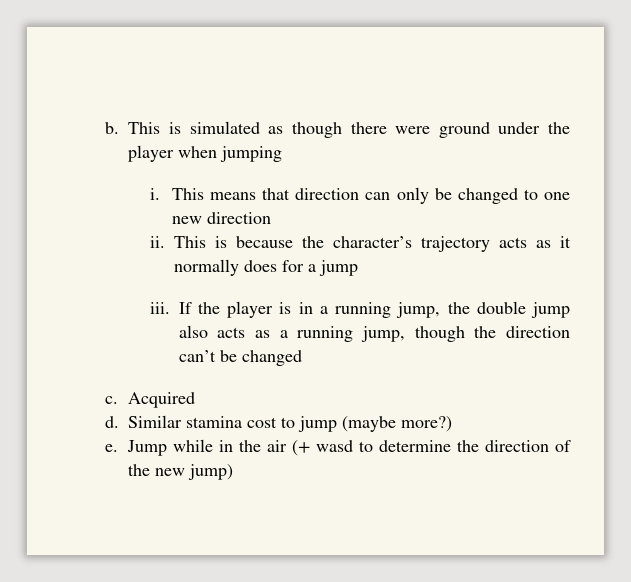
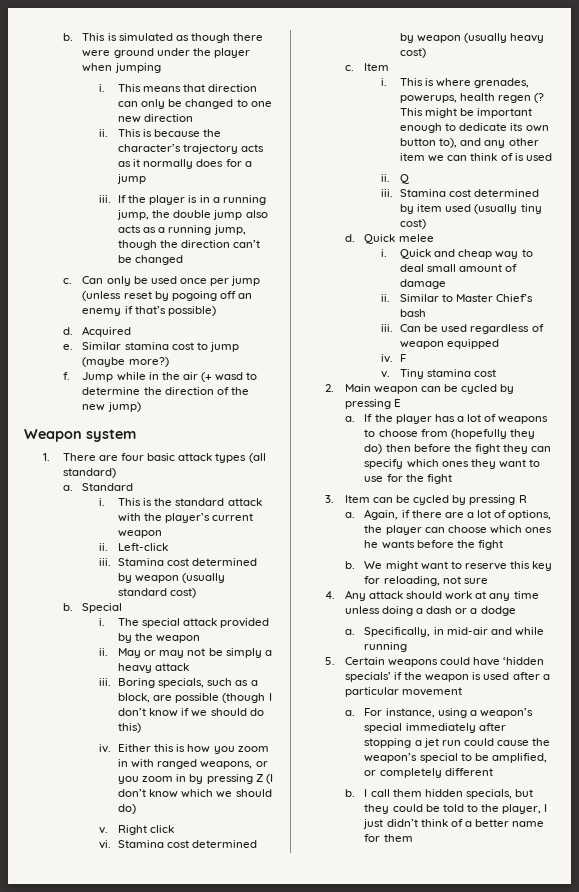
(119, 400) none -> [82,276,261,286] [82,291,252,301] [82,306,216,316] [62,327,73,335] Can only be used once per jump (unless reset by pogoing off an enemy if that’s possible) // d.
[105,416,120,428] d. -> [62,344,73,350] e.
[105,444,119,452] e. -> [62,372,70,380] f.
(233, 472) none -> [24,429,136,442] [43,453,266,463] [62,468,116,478] [62,483,134,491] [98,498,262,506] [118,513,254,523] [118,530,163,538] [98,543,169,551] [98,558,258,566] [118,573,226,583] [118,588,197,598] [62,603,123,613] [98,618,270,628] [118,633,201,643] [98,648,272,658] [118,663,190,673] [98,678,258,688] [118,693,272,703] [118,708,264,717] [118,723,142,733] [98,744,269,754] [118,759,268,769] [118,774,273,784] [118,789,272,798] [118,804,137,814] [98,825,175,835] [98,840,258,849] [400,33,545,43] [400,48,427,58] [344,63,390,71] [380,78,530,88] [400,93,545,103] [400,108,533,118] [400,123,549,133] [400,138,539,148] [400,153,552,162] [380,174,411,184] [380,189,540,197] [400,204,542,214] [400,219,427,229] [344,234,434,244] [380,249,533,259] [400,264,518,272] [400,279,447,289] [380,294,534,302] [400,309,427,317] [380,324,544,334] [400,339,500,349] [380,354,407,363] [380,369,497,379] [325,384,515,394] [344,399,402,409] [344,414,549,424] [364,429,535,439] [364,444,552,454] [364,459,540,469] [364,474,452,484] [325,495,527,505] [344,509,552,520] [364,525,552,535] [364,540,503,550] [344,561,553,571] [364,576,488,586] [325,590,539,601] [344,606,516,616] [344,627,544,637] [364,642,408,652] [325,657,545,667] [344,672,550,682] [344,687,463,697] [344,708,533,718] [364,723,506,733] [364,738,551,748] [364,753,547,763] [364,768,493,778] [344,789,533,799] [364,804,548,814] [363,819,545,829] [364,834,413,842] // Weapon system // 1. There are four basic attack types (all standard) // a. Standard // i. This is the standard attack with the player’s current weapon // ii. Left-click // iii. Stamina cost determined by weapon (usually standard cost) // b. Special // i. The special attack provided by the weapon // ii. May or may not be simply a heavy attack // iii. Boring specials, such as a block, are possible (though I don’t know if we should do this) // iv. Either this is how you zoom in with ranged weapons, or you zoom in by pressing Z (I don’t know which we should do) // v. Right click // vi. Stamina cost determined by weapon (usually heavy cost) // c. Item // i. This is where grenades, powerups, health regen (? This might be important enough to dedicate its own button to), and any other item we can think of is used // ii. Q // iii. Stamina cost determined by item used (usually tiny cost) // d. Quick melee // i. Quick and cheap way to deal small amount of damage // ii. Similar to Master Chief’s bash // iii. Can be used regardless of weapon equipped // iv. F // v. Tiny stamina cost // 2. Main weapon can be cycled by pressing E // a. If the player has a lot of weapons to choose from (hopefully they do) then before the fight they can specify which ones they want to use for the fight // 3. Item can be cycled by pressing R // a. Again, if there are a lot of options, the player can choose which ones he wants before the fight // b. We might want to reserve this key for reloading, not sure // 4. Any attack should work at any time unless doing a dash or a dodge // a. Specifically, in mid-air and while running // 5. Certain weapons could have ‘hidden specials’ if the weapon is used after a particular movement // a. For instance, using a weapon’s special immediately after stopping a jet run could cause the weapon’s special to be amplified, or completely different // b. I call them hidden specials, but they could be told to the player, I just didn’t think of a better name for them

